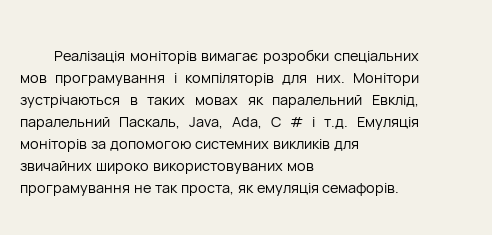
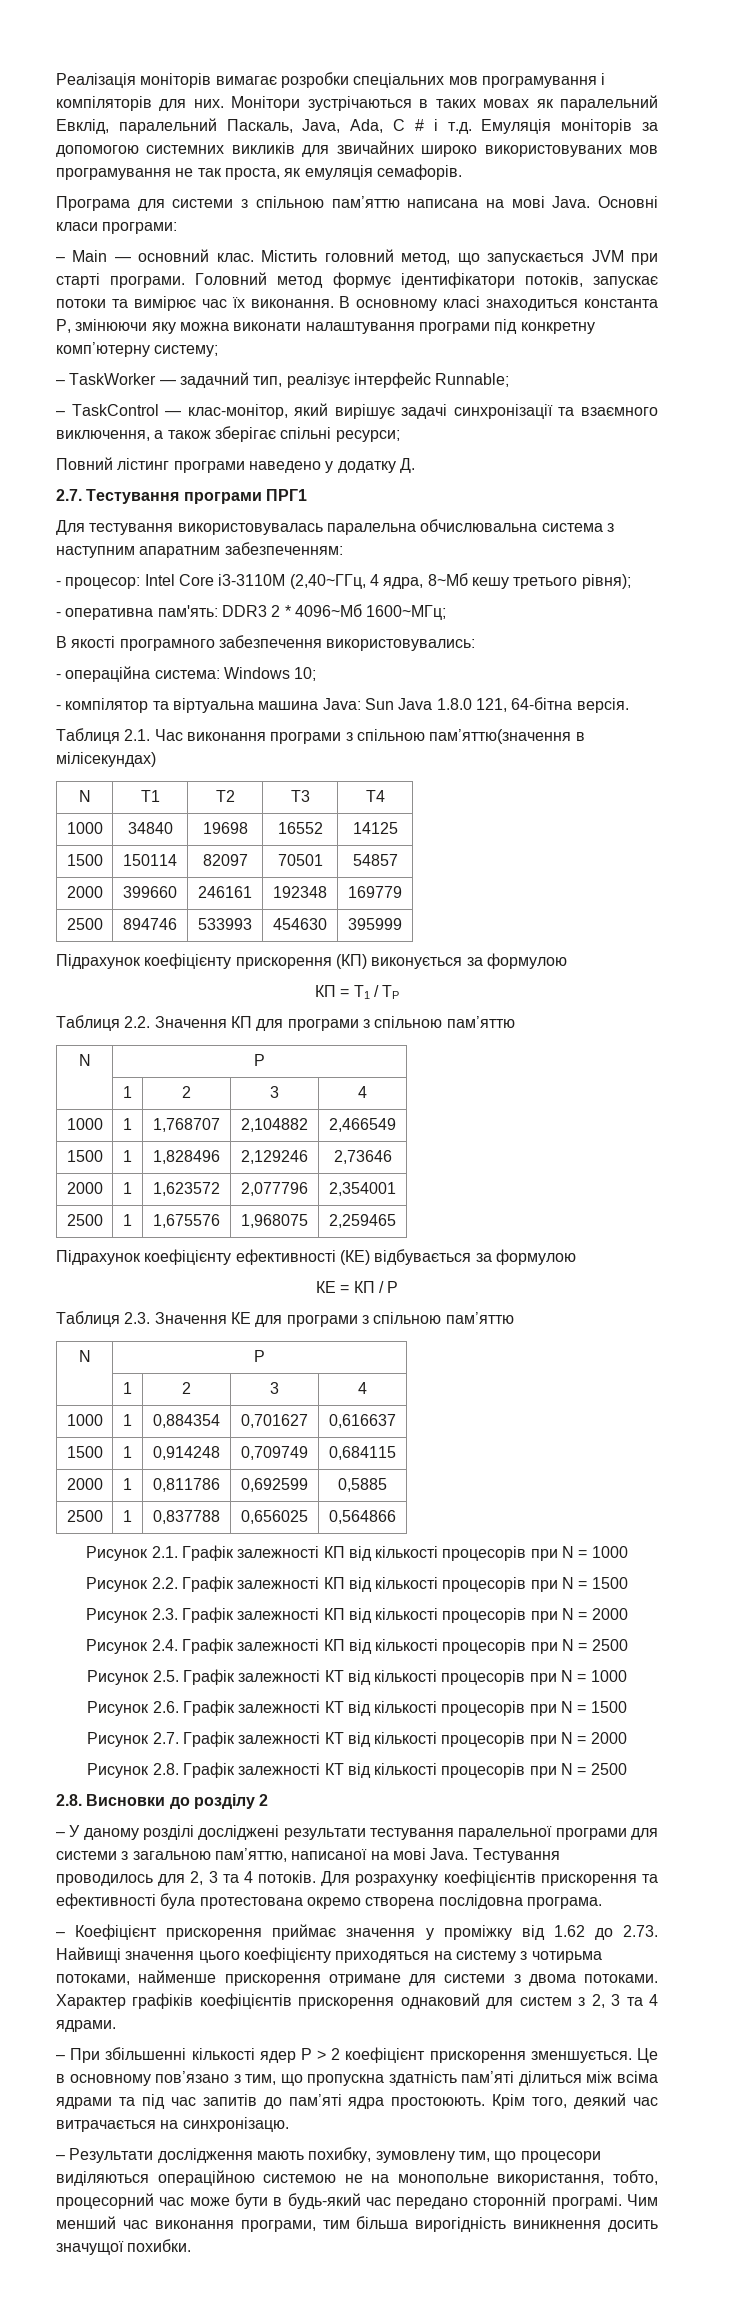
(400, 189) none -> [56,196,658,211] [56,222,178,234] [56,249,658,265] [56,272,658,288] [56,296,659,311] [56,319,595,334] [56,342,219,357] [56,372,510,388] [56,403,658,419] [56,426,400,442] [56,457,415,473] [56,489,307,504] [56,519,614,535] [56,542,343,558] [56,573,631,589] [56,604,447,620] [56,635,476,651] [56,666,317,682] [56,697,629,713] [56,728,585,744] [56,752,156,767] [78,790,91,802] [140,790,160,802] [215,790,235,802] [290,790,310,802] [365,790,385,802] [66,822,103,834] [127,822,173,834] [202,822,248,834] [277,822,323,834] [352,822,398,834] [66,854,103,866] [123,854,177,866] [202,854,248,866] [277,854,323,866] [352,854,398,866] [66,886,103,898] [123,886,177,898] [198,886,252,898] [273,886,327,898] [348,886,402,898] [66,918,103,930] [123,918,177,930] [198,918,252,930] [273,918,327,930] [348,918,402,930] [56,953,567,969] [314,985,400,999] [56,1015,515,1031] [78,1054,91,1066] [254,1054,265,1066] [123,1086,132,1098] [182,1086,191,1098] [270,1086,279,1098] [358,1086,367,1098] [66,1118,103,1130] [123,1118,132,1130] [153,1118,220,1132] [241,1118,308,1132] [329,1118,396,1132] [66,1150,103,1162] [123,1150,132,1162] [153,1150,220,1164] [241,1150,308,1164] [333,1150,392,1164] [66,1182,103,1194] [123,1182,132,1194] [153,1182,220,1196] [241,1182,308,1196] [329,1182,396,1196] [66,1214,103,1226] [123,1214,132,1226] [153,1214,220,1228] [241,1214,308,1228] [329,1214,396,1228] [56,1249,576,1265] [315,1281,399,1293] [56,1311,514,1327] [78,1350,91,1362] [254,1350,265,1362] [123,1382,132,1394] [182,1382,191,1394] [270,1382,279,1394] [358,1382,367,1394] [66,1414,103,1426] [123,1414,132,1426] [153,1414,220,1428] [241,1414,308,1428] [329,1414,396,1428] [66,1446,103,1458] [123,1446,132,1458] [153,1446,220,1460] [241,1446,308,1460] [329,1446,396,1460] [66,1478,103,1490] [123,1478,132,1490] [153,1478,220,1492] [241,1478,308,1492] [338,1478,387,1492] [66,1510,103,1522] [123,1510,132,1522] [153,1510,220,1524] [241,1510,308,1524] [329,1510,396,1524] [86,1545,628,1561] [86,1576,628,1592] [86,1607,628,1623] [86,1638,628,1654] [87,1669,627,1685] [87,1700,627,1716] [87,1731,627,1747] [87,1762,627,1778] [56,1794,269,1809] [56,1825,658,1840] [56,1848,560,1863] [56,1870,658,1886] [56,1893,602,1909] [56,1924,659,1940] [56,1947,602,1963] [56,1970,658,1986] [56,1993,659,2009] [56,2020,116,2032] [56,2047,658,2063] [56,2071,658,2086] [56,2093,658,2109] [56,2117,289,2132] [56,2147,601,2163] [56,2170,658,2186] [56,2193,658,2209] [56,2216,658,2232] [56,2239,192,2255] // Програма для системи з спільною пам’яттю написана на мові Java. Основні класи програми: // – Main — основний клас. Містить головний метод, що запускається JVM при старті програми. Головний метод формує ідентифікатори потоків, запускає потоки та вимірює час їх виконання. В основному класі знаходиться константа P, змінюючи яку можна виконати налаштування програми під конкретну комп’ютерну систему; // – TaskWorker — задачний тип, реалізує інтерфейс Runnable; // – TaskControl — клас-монітор, який вирішує задачі синхронізації та взаємного виключення, а також зберігає спільні ресурси; // Повний лістинг програми наведено у додатку Д. // 2.7. Тестування програми ПРГ1 // Для тестування використовувалась паралельна обчислювальна система з наступним апаратним забезпеченням: // - процесор: Intel Core i3-3110М (2,40~ГГц, 4 ядра, 8~Мб кешу третього рівня); // - оперативна пам'ять: DDR3 2 * 4096~Мб 1600~МГц; // В якості програмного забезпечення використовувались: // - операційна система: Windows 10; // - компілятор та віртуальна машина Java: Sun Java 1.8.0 121, 64-бітна версія. // Таблиця 2.1. Час виконання програми з спільною пам’яттю(значення в мілісекундах) // N | T1 | T2 | T3 | T4 // 1000 | 34840 | 19698 | 16552 | 14125 // 1500 | 150114 | 82097 | 70501 | 54857 // 2000 | 399660 | 246161 | 192348 | 169779 // 2500 | 894746 | 533993 | 454630 | 395999 // Підрахунок коефіцієнту прискорення (КП) виконується за формулою // КП = Т1 / ТР // Таблиця 2.2. Значення КП для програми з спільною пам’яттю // N | Р // | 1 | 2 | 3 | 4 // 1000 | 1 | 1,768707 | 2,104882 | 2,466549 // 1500 | 1 | 1,828496 | 2,129246 | 2,73646 // 2000 | 1 | 1,623572 | 2,077796 | 2,354001 // 2500 | 1 | 1,675576 | 1,968075 | 2,259465 // Підрахунок коефіцієнту ефективності (КЕ) відбувається за формулою // КЕ = КП / Р // Таблиця 2.3. Значення КЕ для програми з спільною пам’яттю // N | Р // | 1 | 2 | 3 | 4 // 1000 | 1 | 0,884354 | 0,701627 | 0,616637 // 1500 | 1 | 0,914248 | 0,709749 | 0,684115 // 2000 | 1 | 0,811786 | 0,692599 | 0,5885 // 2500 | 1 | 0,837788 | 0,656025 | 0,564866 // Рисунок 2.1. Графік залежності КП від кількості процесорів при N = 1000 // Рисунок 2.2. Графік залежності КП від кількості процесорів при N = 1500 // Рисунок 2.3. Графік залежності КП від кількості процесорів при N = 2000 // Рисунок 2.4. Графік залежності КП від кількості процесорів при N = 2500 // Рисунок 2.5. Графік залежності КT від кількості процесорів при N = 1000 // Рисунок 2.6. Графік залежності КT від кількості процесорів при N = 1500 // Рисунок 2.7. Графік залежності КT від кількості процесорів при N = 2000 // Рисунок 2.8. Графік залежності КT від кількості процесорів при N = 2500 // 2.8. Висновки до розділу 2 // – У даному розділі досліджені результати тестування паралельної програми для системи з загальною пам’яттю, написаної на мові Java. Тестування проводилось для 2, 3 та 4 потоків. Для розрахунку коефіцієнтів прискорення та ефективності була протестована окремо створена послідовна програма. // – Коефіцієнт прискорення приймає значення у проміжку від 1.62 до 2.73. Найвищі значення цього коефіцієнту приходяться на систему з чотирьма потоками, найменше прискорення отримане для системи з двома потоками. Характер графіків коефіцієнтів прискорення однаковий для систем з 2, 3 та 4 ядрами. // – При збiльшеннi кiлькостi ядер P > 2 коефiцiєнт прискорення зменшується. Це в основному пов’язано з тим, що пропускна здатнiсть пам’ятi дiлиться мiж всiма ядрами та пiд час запитiв до пам’ятi ядра простоюють. Крiм того, деякий час витрачається на синхронiзацю. // – Результати дослідження мають похибку, зумовлену тим, що процесори виділяються операційною системою не на монопольне використання, тобто, процесорний час може бути в будь-який час передано сторонній програмі. Чим менший час виконання програми, тим більша вирогідність виникнення досить значущої похибки.

